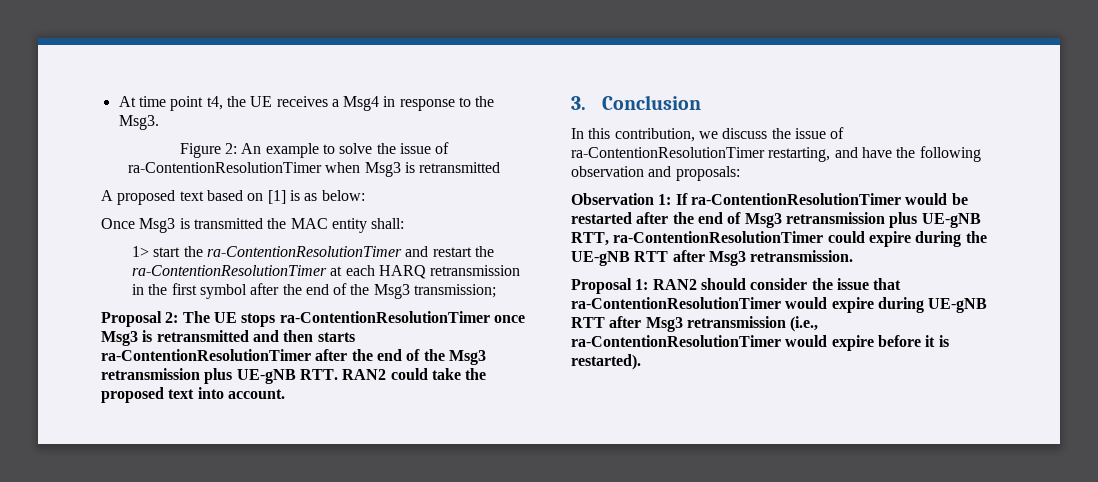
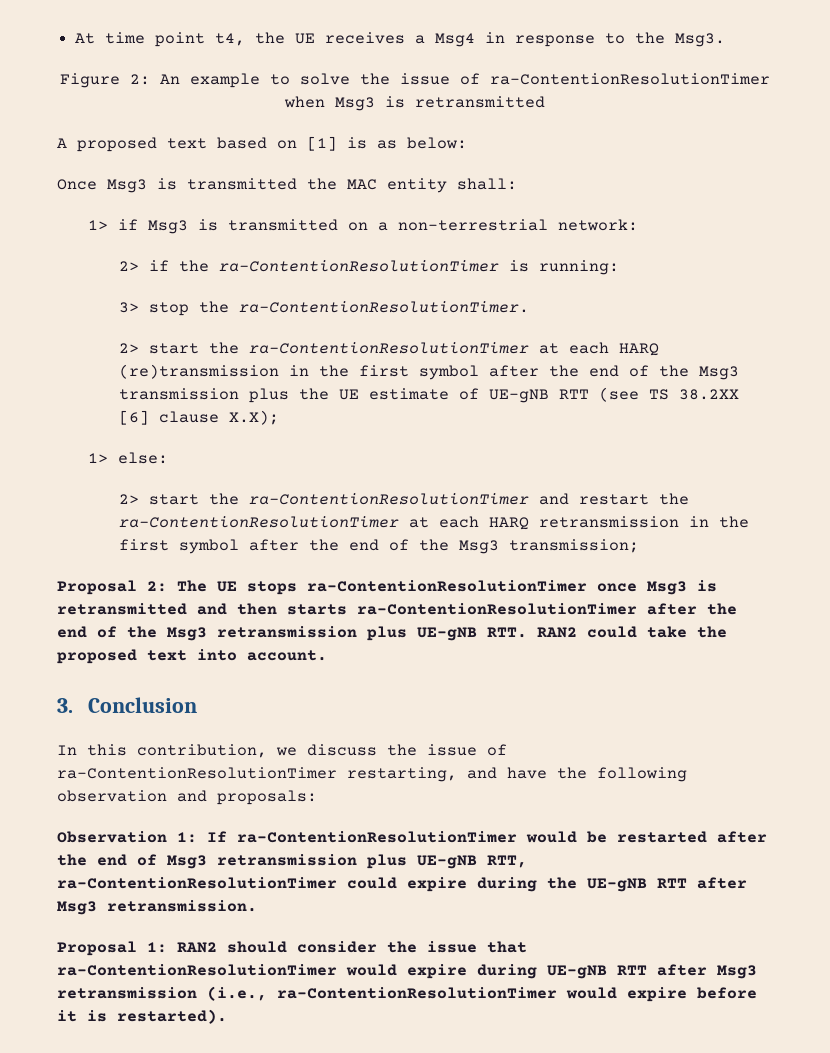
(149, 251) none -> [118,219,639,234] [119,260,620,275] [119,301,530,316] [119,342,660,356] [119,364,740,380] [119,387,740,403] [119,410,280,425] [88,452,169,464] [119,494,140,504] if Msg3 is transmitted on a non-terrestrial network: // 2> if the ra-ContentionResolutionTimer is running: // 3> stop the ra-ContentionResolutionTimer. // 2> start the ra-ContentionResolutionTimer at each HARQ (re)transmission in the first symbol after the end of the Msg3 transmission plus the UE estimate of UE-gNB RTT (see TS 38.2XX [6] clause X.X); // 1> else: // 2>

